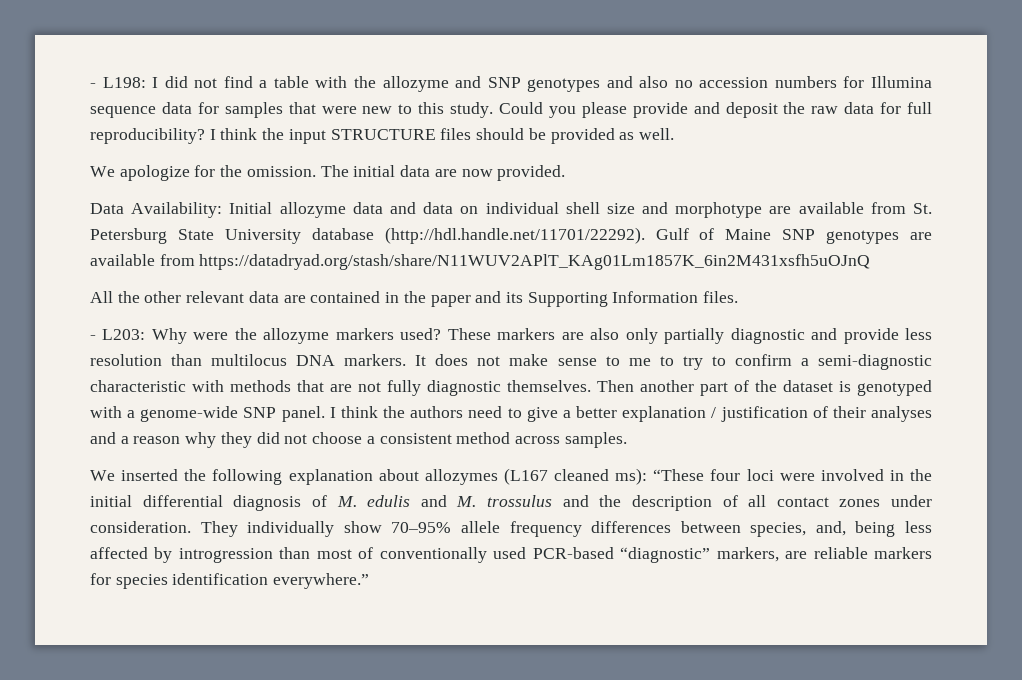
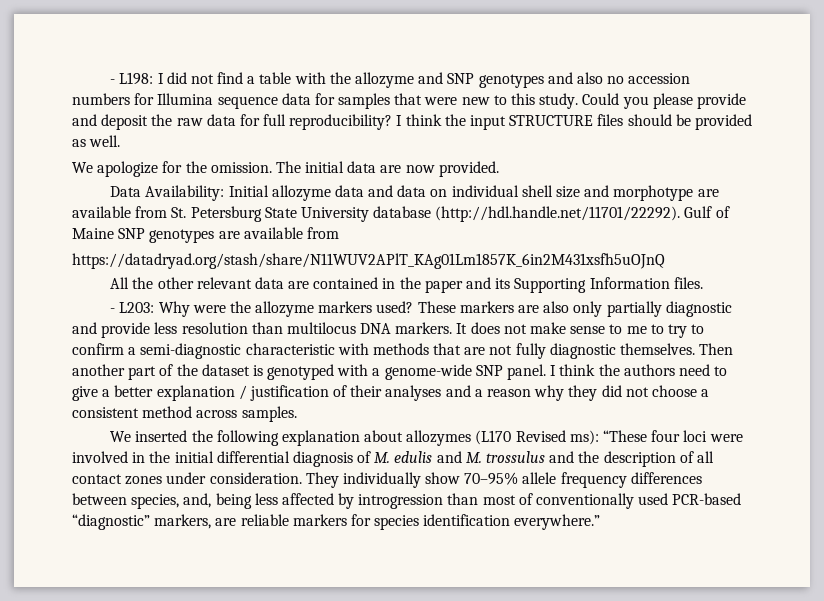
(195, 260) none -> (339, 233) //
[503,468,609,485] (L167 cleaned -> [475,430,566,445] (L170 Revised

